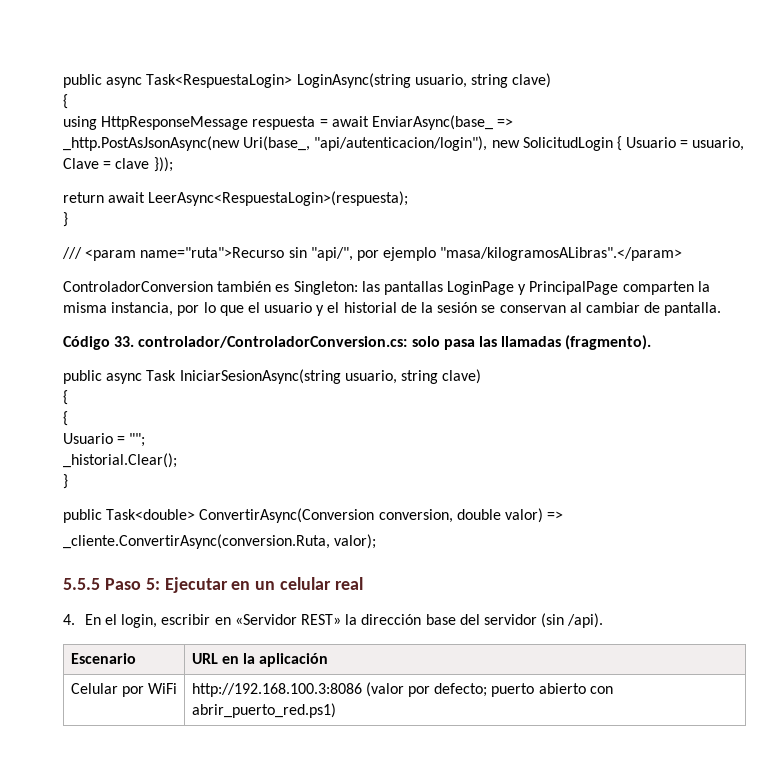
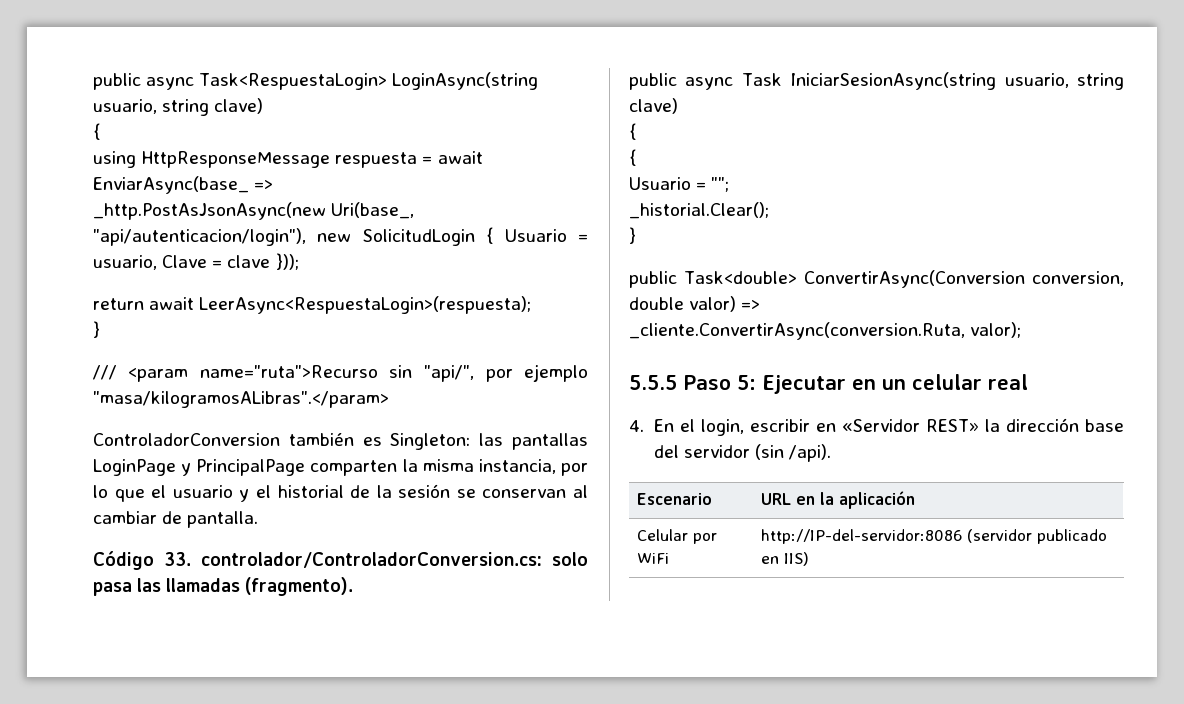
[191,682,613,697] [191,703,336,718] http://192.168.100.3:8086 (valor por defecto; puerto abierto con abrir_puerto_red.ps1) -> [760,529,1107,544] [760,552,809,566] http://IP-del-servidor:8086 (servidor publicado en IIS)

